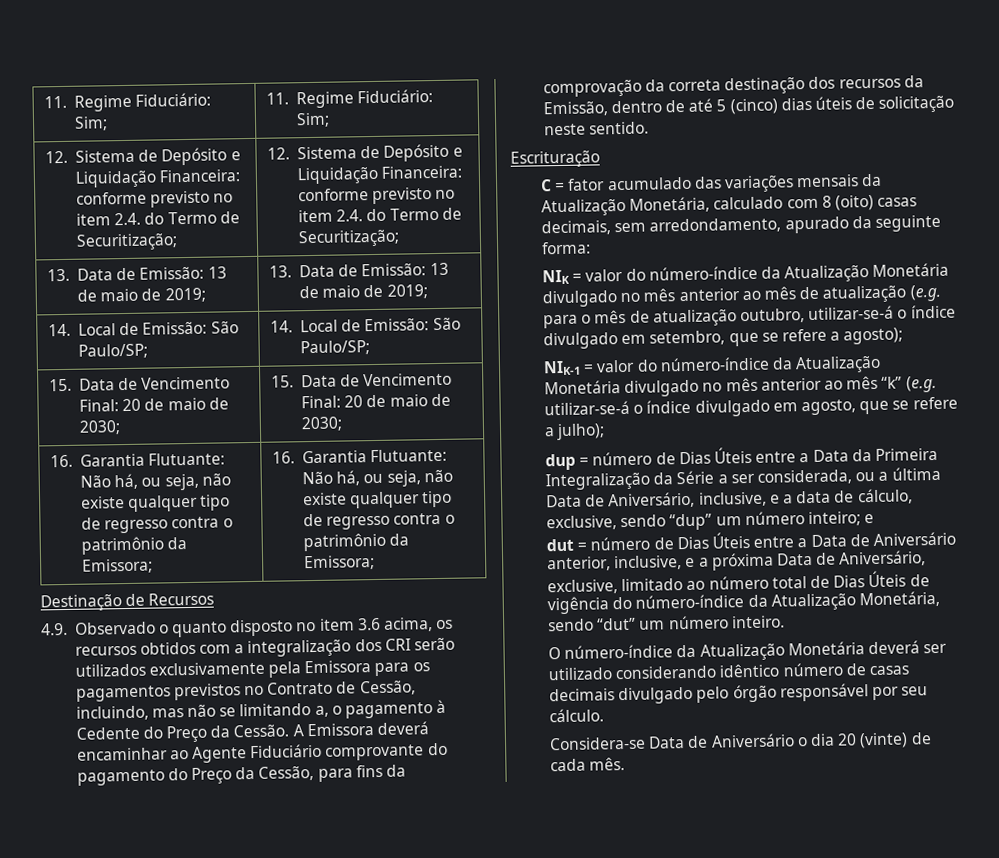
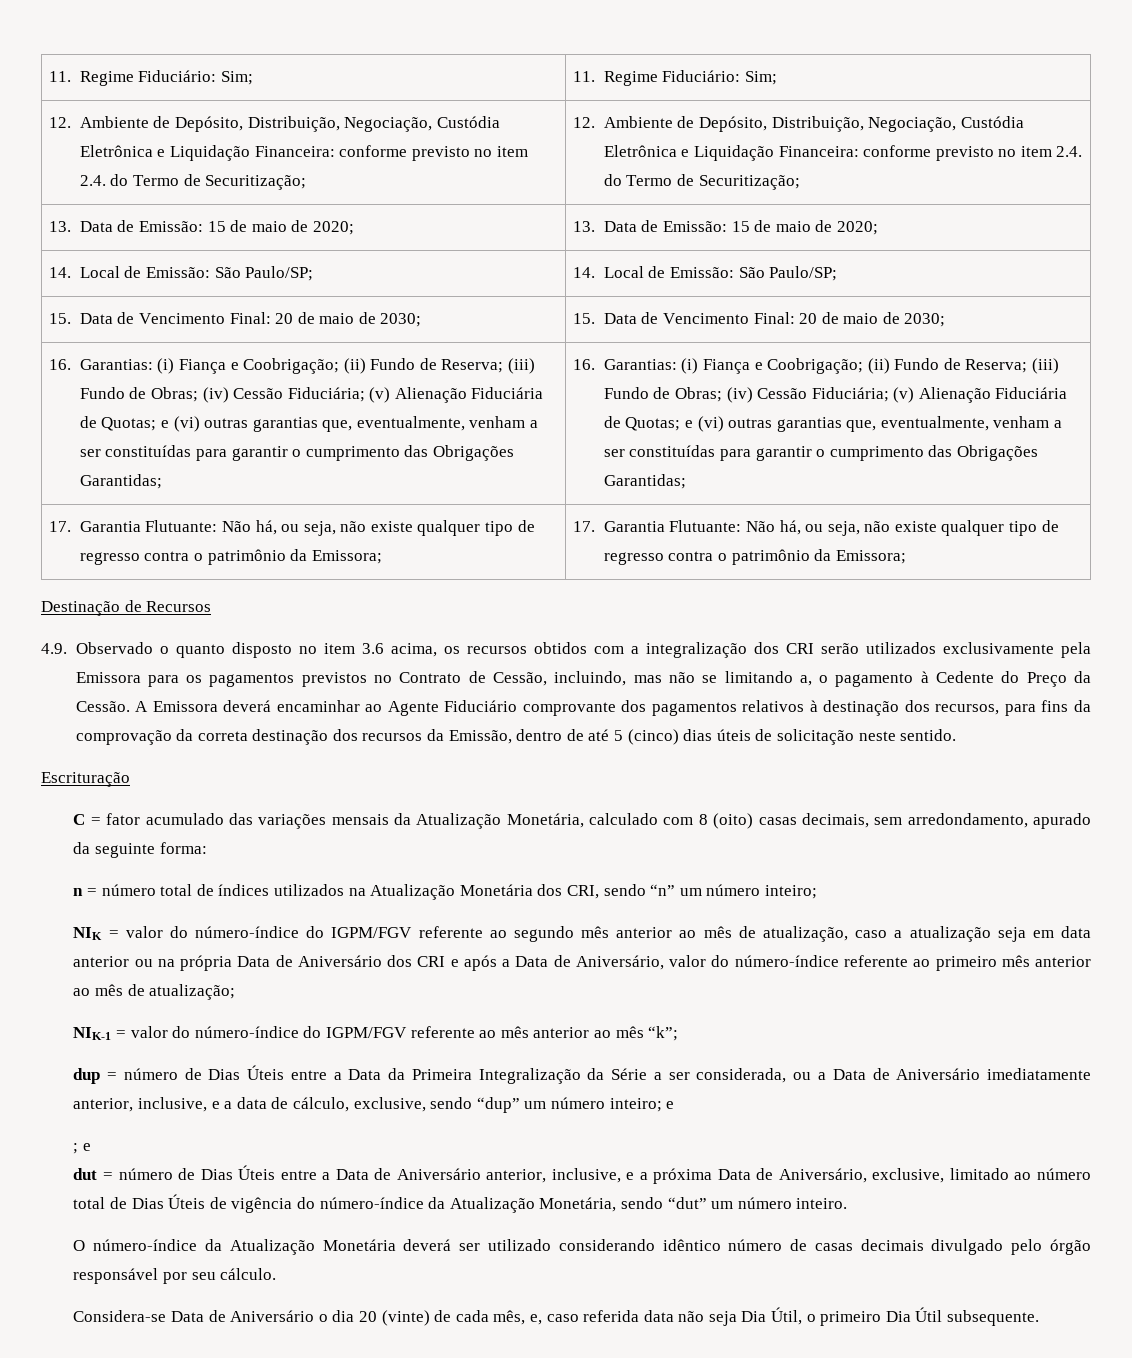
[74,147,228,166] Sistema de Depósito -> [79,116,500,132] [79,145,153,157] Ambiente de Depósito, Distribuição, Negociação, Custódia Eletrônica
[296,143,450,162] Sistema de Depósito -> [603,116,1024,132] [603,145,677,157] Ambiente de Depósito, Distribuição, Negociação, Custódia Eletrônica
[207,266,227,279] [76,287,206,303] [269,262,449,278] [298,284,428,299] 13 de maio de 2019; | 13. Data de Emissão: 13 de maio de 2019; -> [207,220,354,235] [573,220,878,235] 15 de maio de 2020; | 13. Data de Emissão: 15 de maio de 2020;
(74, 461) none -> [79,358,536,374] [79,387,544,403] [79,416,539,432] [79,445,514,461] [79,474,162,489] [573,358,1060,374] [603,387,1068,403] [603,416,1063,432] [603,445,1038,461] [603,474,686,489] [49,521,72,532] Garantias: (i) Fiança e Coobrigação; (ii) Fundo de Reserva; (iii) Fundo de Obras; (iv) Cessão Fiduciária; (v) Alienação Fiduciária de Quotas; e (vi) outras garantias que, eventualmente, venham a ser constituídas para garantir o cumprimento das Obrigações Garantidas; | 16. Garantias: (i) Fiança e Coobrigação; (ii) Fundo de Reserva; (iii) Fundo de Obras; (iv) Cessão Fiduciária; (v) Alienação Fiduciária de Quotas; e (vi) outras garantias que, eventualmente, venham a ser constituídas para garantir o cumprimento das Obrigações Garantidas; // 17.
[272,451,296,464] 16. -> [573,521,596,532] 17.
[427,742,448,756] [76,766,315,786] do pagamento do Preço da Cessão, -> [621,700,1000,716] dos pagamentos relativos à destinação dos recursos,
(592, 248) none -> [73,884,817,900] // n = número total de índices utilizados na Atualização Monetária dos CRI, sendo “n” um número inteiro;
[761,262,950,283] [542,284,942,308] [543,304,956,329] [543,327,904,350] da Atualização Monetária divulgado no mês anterior ao mês de atualização (e.g. para o mês de atualização outubro, utilizar-se-á o índice divulgado em setembro, que se refere a agosto); -> [306,926,1091,942] [73,955,1091,971] [73,984,236,1000] do IGPM/FGV referente ao segundo mês anterior ao mês de atualização, caso a atualização seja em data anterior ou na própria Data de Aniversário dos CRI e após a Data de Aniversário, valor do número-índice referente ao primeiro mês anterior ao mês de atualização;
[772,355,882,374] [544,375,937,397] [544,396,958,417] [544,423,606,441] da Atualização Monetária divulgado no mês anterior ao mês “k” (e.g. utilizar-se-á o índice divulgado em agosto, que se refere a julho); -> [303,1026,679,1041] do IGPM/FGV referente ao mês anterior ao mês “k”;
[891,466,941,481] [546,491,696,509] última Data de Aniversário, -> [832,1068,1091,1080] [73,1098,134,1112] Data de Aniversário imediatamente anterior,
(875, 518) none -> [73,1143,92,1154] // ; e
[589,757,626,771] mês. -> [493,1307,1040,1326] mês, e, caso referida data não seja Dia Útil, o primeiro Dia Útil subsequente.

